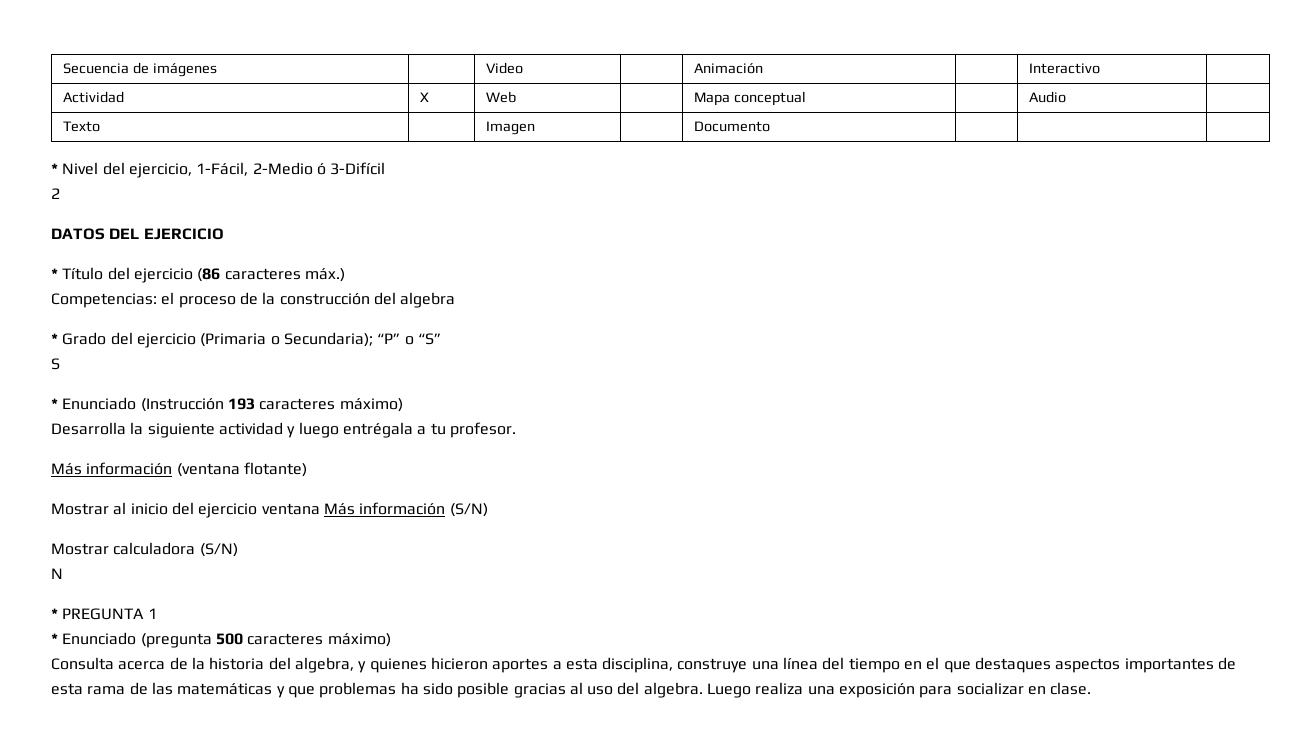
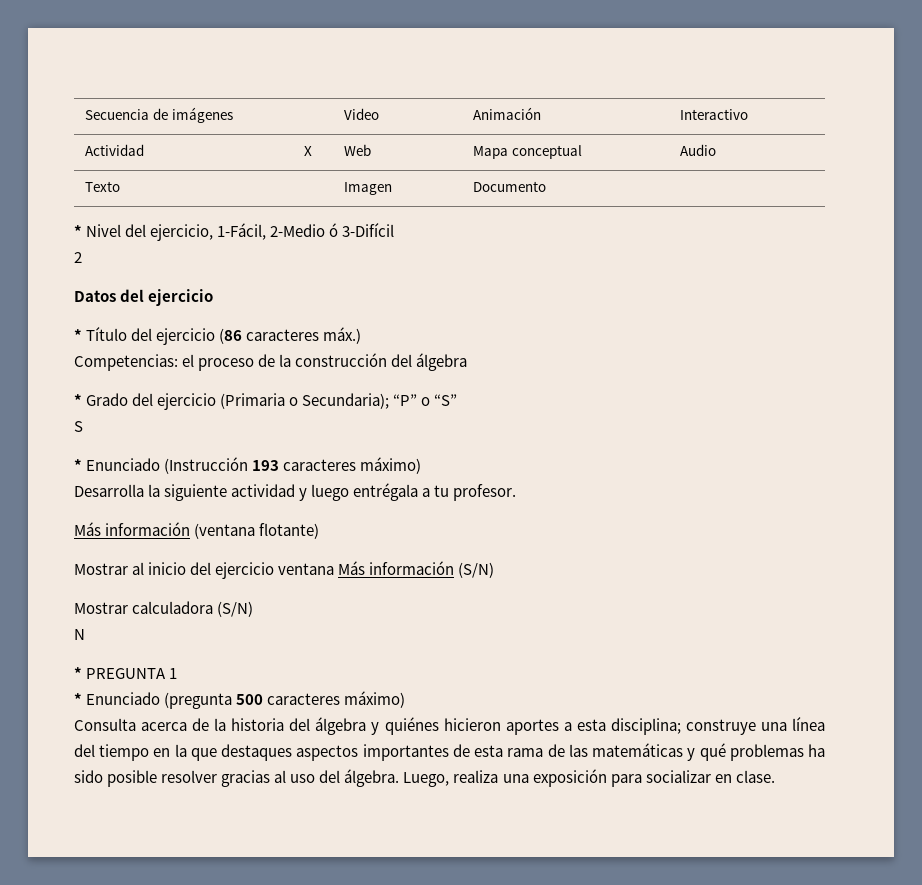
[51,228,224,240] DATOS DEL EJERCICIO -> [74,289,214,306] Datos del ejercicio
[400,292,456,308] algebra -> [416,353,468,371] álgebra
[294,657,427,673] algebra, y quienes -> [315,717,439,735] álgebra y quiénes
[602,657,674,673] disciplina, -> [610,718,681,735] disciplina;
[926,657,940,670] el -> [174,744,187,757] la
[287,686,315,698] que -> [699,743,726,761] qué
(510, 690) none -> [161,770,218,783] resolver
[643,682,752,698] algebra. Luego -> [344,769,450,787] álgebra. Luego,

